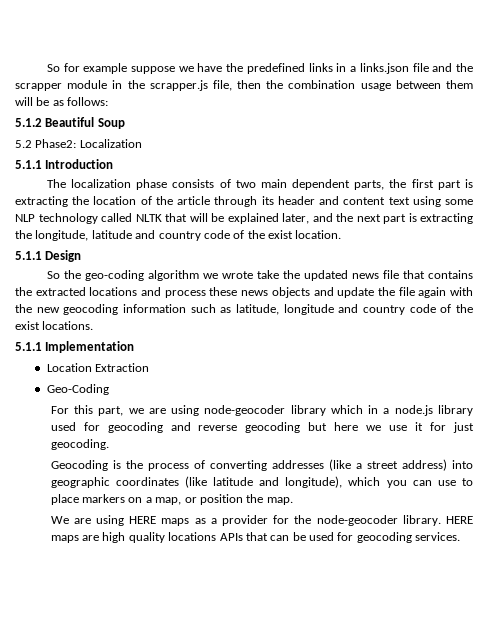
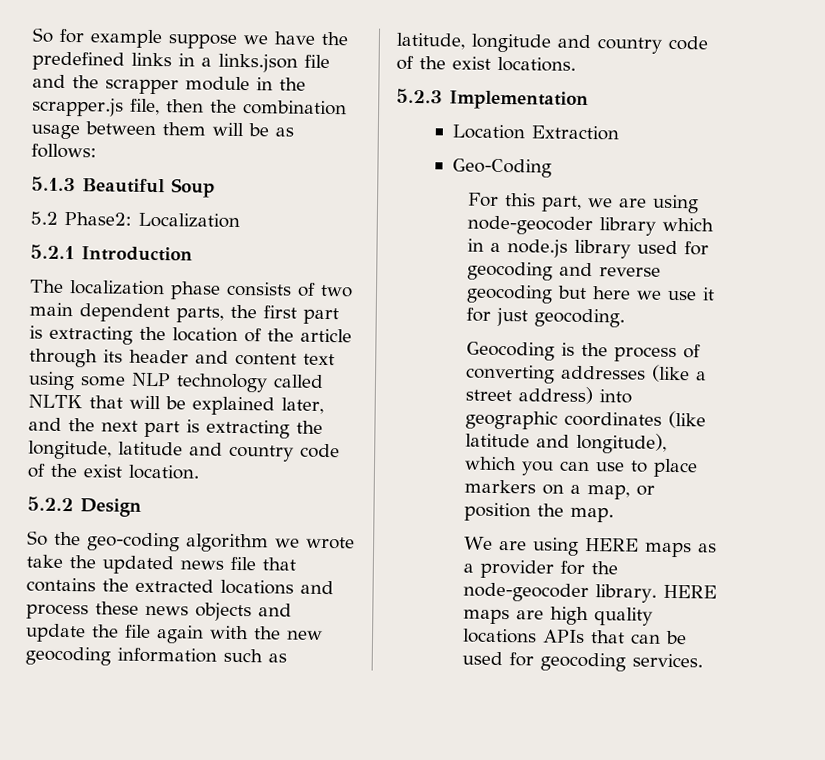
[15,118,42,127] 5.1.2 -> [31,176,76,192] 5.1.3
[15,160,42,169] 5.1.1 -> [30,244,75,260] 5.2.1
[15,251,42,260] 5.1.1 -> [27,496,74,512] 5.2.2
[15,342,42,351] 5.1.1 -> [396,88,443,104] 5.2.3

